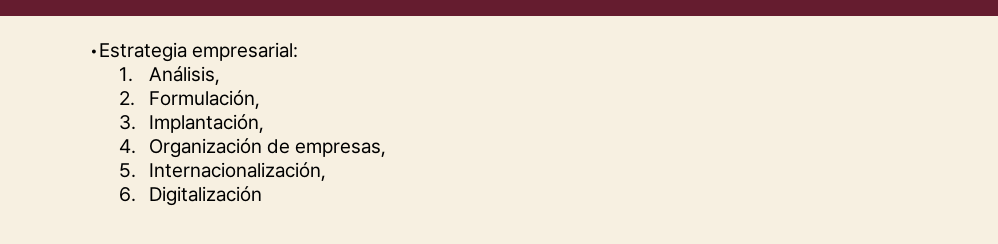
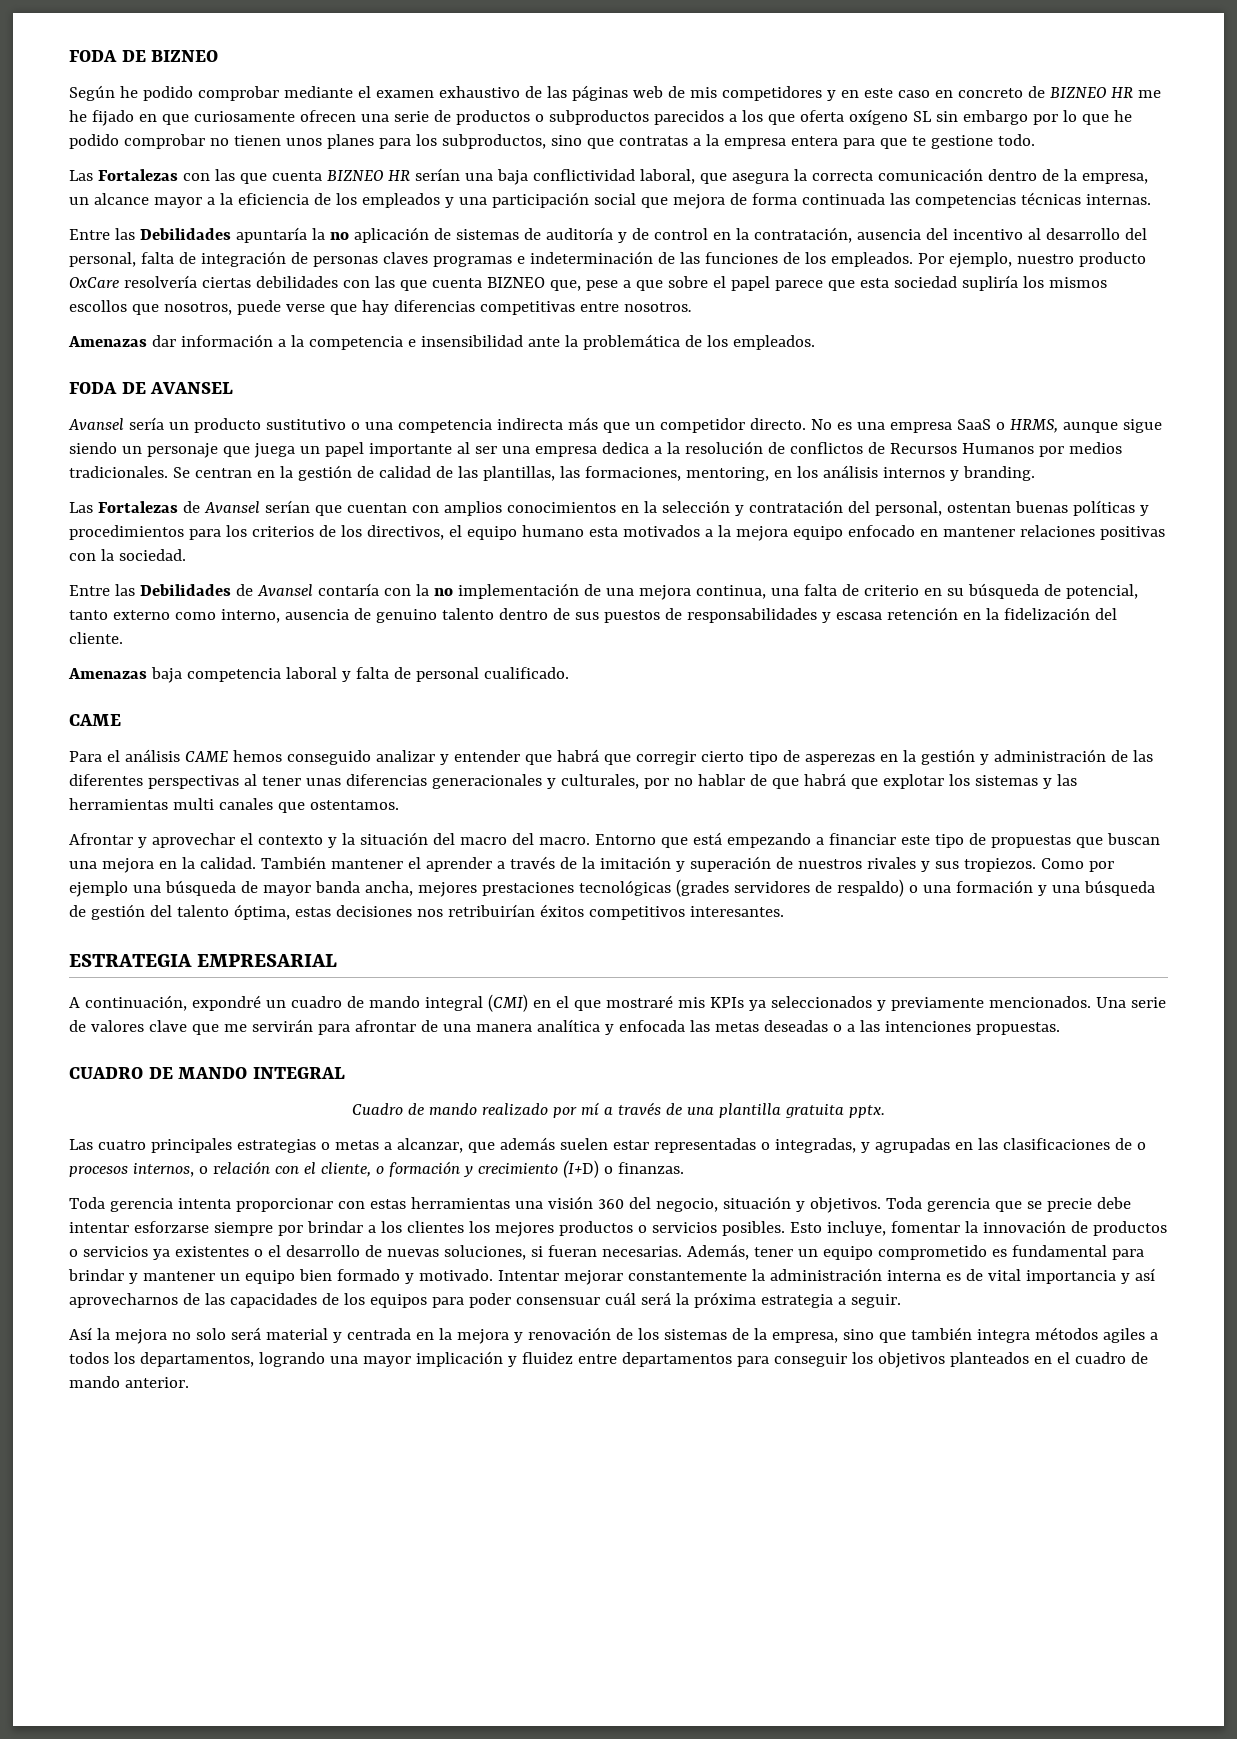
[89,42,299,62] [118,66,220,85] [118,90,260,109] [118,114,264,133] [118,138,387,158] [118,162,326,181] [118,186,262,206] •Estrategia empresarial: // 1. Análisis, // 2. Formulación, // 3. Implantación, // 4. Organización de empresas, // 5. Internacionalización, // 6. Digitalización -> [69,50,219,62] [69,85,1161,101] [69,109,1132,126] [69,134,1035,149] [69,168,1148,185] [69,192,1151,209] [69,227,1147,243] [69,251,1146,268] [69,275,1107,291] [69,300,692,315] [68,334,815,350] [69,382,234,394] [68,417,1162,433] [69,441,1122,458] [69,465,1035,481] [69,500,1149,516] [69,525,1165,541] [69,549,186,561] [69,583,1138,600] [69,607,1117,623] [69,632,123,644] [68,667,569,683] [69,714,121,726] [69,749,1153,765] [69,773,1077,789] [69,798,399,813] [69,832,1160,848] [69,856,1114,873] [69,879,1155,897] [69,904,784,920] [69,954,338,967] [69,994,1166,1012] [69,1019,1060,1035] [69,1067,345,1079] [352,1102,885,1118] [69,1137,1146,1153] [69,1160,684,1178] [69,1196,1131,1213] [69,1220,1167,1237] [69,1244,1144,1260] [68,1268,1155,1285] [69,1292,901,1308] [69,1327,1158,1344] [69,1351,1148,1368] [69,1376,189,1388] FODA DE BIZNEO // Según he podido comprobar mediante el examen exhaustivo de las páginas web de mis competidores y en este caso en concreto de BIZNEO HR me he fijado en que curiosamente ofrecen una serie de productos o subproductos parecidos a los que oferta oxígeno SL sin embargo por lo que he podido comprobar no tienen unos planes para los subproductos, sino que contratas a la empresa entera para que te gestione todo. // Las Fortalezas con las que cuenta BIZNEO HR serían una baja conflictividad laboral, que asegura la correcta comunicación dentro de la empresa, un alcance mayor a la eficiencia de los empleados y una participación social que mejora de forma continuada las competencias técnicas internas. // Entre las Debilidades apuntaría la no aplicación de sistemas de auditoría y de control en la contratación, ausencia del incentivo al desarrollo del personal, falta de integración de personas claves programas e indeterminación de las funciones de los empleados. Por ejemplo, nuestro producto OxCare resolvería ciertas debilidades con las que cuenta BIZNEO que, pese a que sobre el papel parece que esta sociedad supliría los mismos escollos que nosotros, puede verse que hay diferencias competitivas entre nosotros. // Amenazas dar información a la competencia e insensibilidad ante la problemática de los empleados. // FODA DE AVANSEL // Avansel sería un producto sustitutivo o una competencia indirecta más que un competidor directo. No es una empresa SaaS o HRMS, aunque sigue siendo un personaje que juega un papel importante al ser una empresa dedica a la resolución de conflictos de Recursos Humanos por medios tradicionales. Se centran en la gestión de calidad de las plantillas, las formaciones, mentoring, en los análisis internos y branding. // Las Fortalezas de Avansel serían que cuentan con amplios conocimientos en la selección y contratación del personal, ostentan buenas políticas y procedimientos para los criterios de los directivos, el equipo humano esta motivados a la mejora equipo enfocado en mantener relaciones positivas con la sociedad. // Entre las Debilidades de Avansel contaría con la no implementación de una mejora continua, una falta de criterio en su búsqueda de potencial, tanto externo como interno, ausencia de genuino talento dentro de sus puestos de responsabilidades y escasa retención en la fidelización del cliente. // Amenazas baja competencia laboral y falta de personal cualificado. // CAME // Para el análisis CAME hemos conseguido analizar y entender que habrá que corregir cierto tipo de asperezas en la gestión y administración de las diferentes perspectivas al tener unas diferencias generacionales y culturales, por no hablar de que habrá que explotar los sistemas y las herramientas multi canales que ostentamos. // Afrontar y aprovechar el contexto y la situación del macro del macro. Entorno que está empezando a financiar este tipo de propuestas que buscan una mejora en la calidad. También mantener el aprender a través de la imitación y superación de nuestros rivales y sus tropiezos. Como por ejemplo una búsqueda de mayor banda ancha, mejores prestaciones tecnológicas (grades servidores de respaldo) o una formación y una búsqueda de gestión del talento óptima, estas decisiones nos retribuirían éxitos competitivos interesantes. // ESTRATEGIA EMPRESARIAL // A continuación, expondré un cuadro de mando integral (CMI) en el que mostraré mis KPIs ya seleccionados y previamente mencionados. Una serie de valores clave que me servirán para afrontar de una manera analítica y enfocada las metas deseadas o a las intenciones propuestas. // CUADRO DE MANDO INTEGRAL // Cuadro de mando realizado por mí a través de una plantilla gratuita pptx. // Las cuatro principales estrategias o metas a alcanzar, que además suelen estar representadas o integradas, y agrupadas en las clasificaciones de o procesos internos, o relación con el cliente, o formación y crecimiento (I+D) o finanzas. // Toda gerencia intenta proporcionar con estas herramientas una visión 360 del negocio, situación y objetivos. Toda gerencia que se precie debe intentar esforzarse siempre por brindar a los clientes los mejores productos o servicios posibles. Esto incluye, fomentar la innovación de productos o servicios ya existentes o el desarrollo de nuevas soluciones, si fueran necesarias. Además, tener un equipo comprometido es fundamental para brindar y mantener un equipo bien formado y motivado. Intentar mejorar constantemente la administración interna es de vital importancia y así aprovecharnos de las capacidades de los equipos para poder consensuar cuál será la próxima estrategia a seguir. // Así la mejora no solo será material y centrada en la mejora y renovación de los sistemas de la empresa, sino que también integra métodos agiles a todos los departamentos, logrando una mayor implicación y fluidez entre departamentos para conseguir los objetivos planteados en el cuadro de mando anterior.

